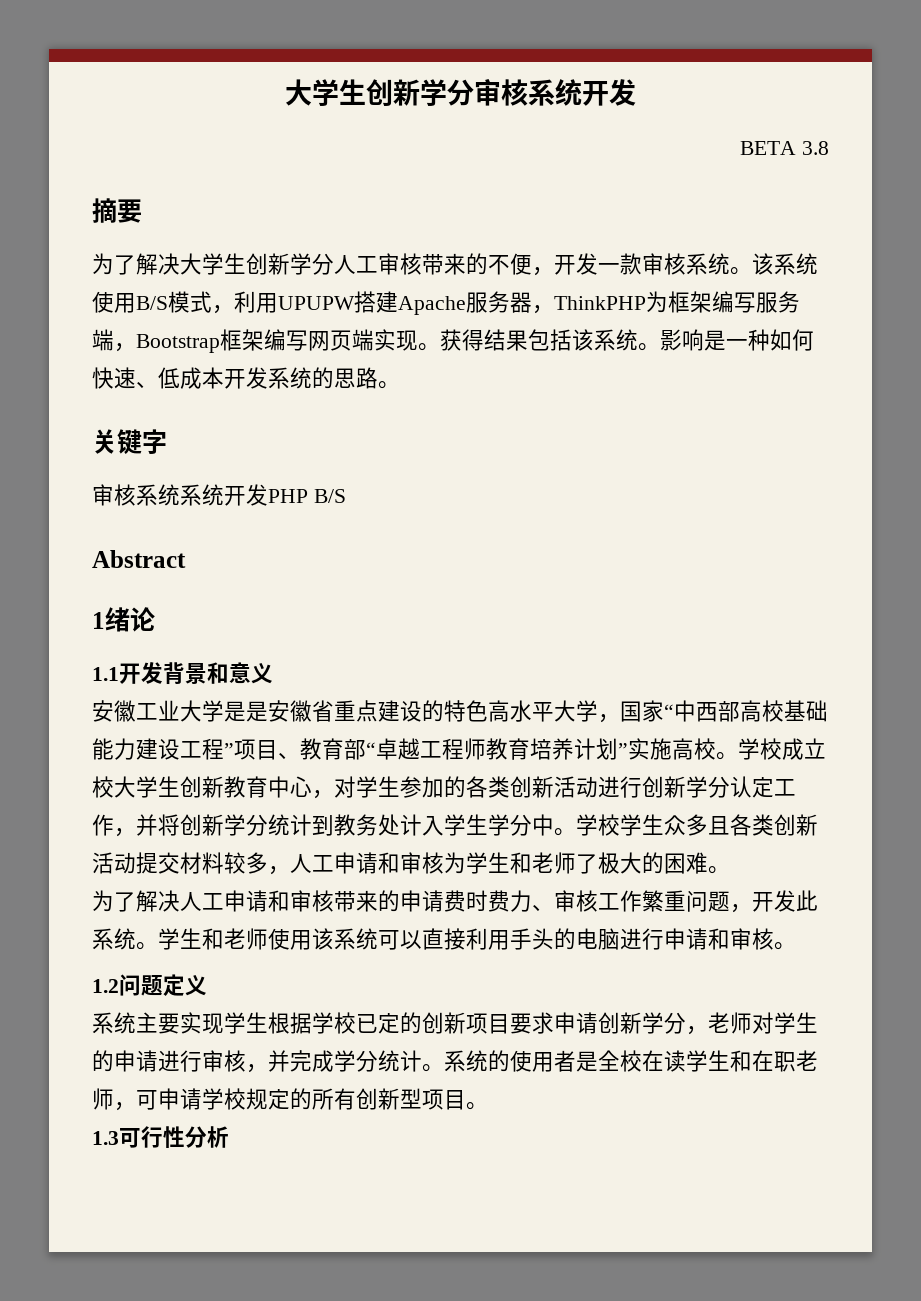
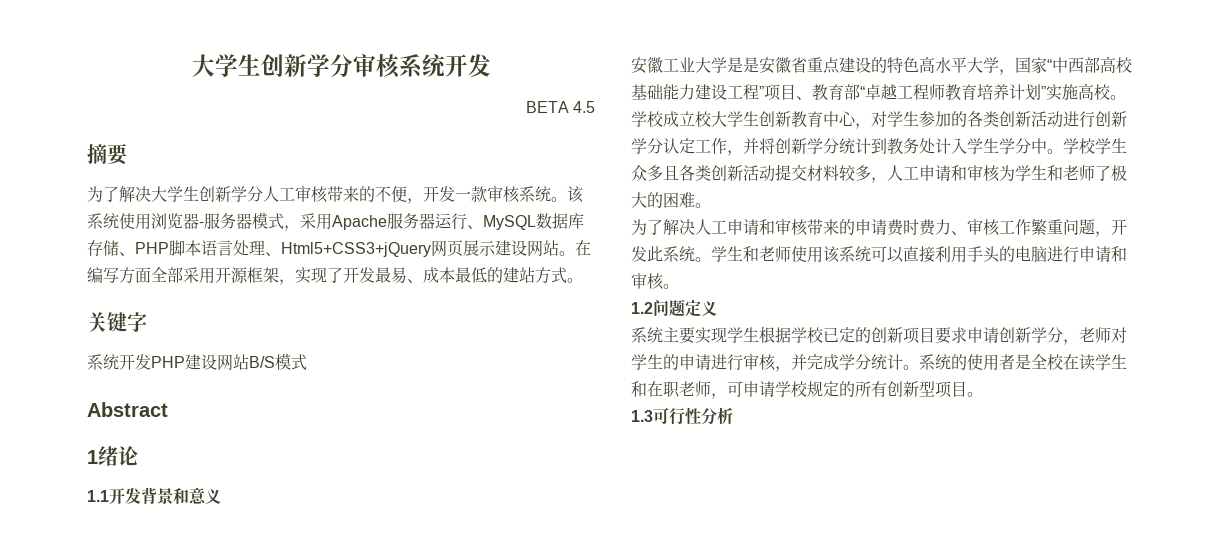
[801,141,829,155] 3.8 -> [573,101,595,113] 4.5
[136,291,800,315] [92,329,814,353] [92,367,378,389] B/S模式，利用UPUPW搭建Apache服务器，ThinkPHP为框架编写服务端，Bootstrap框架编写网页端实现。获得结果包括该系统。影响是一种如何快速、低成本开发系统的思路 -> [151,212,584,231] [87,240,591,257] [87,267,567,285] 浏览器-服务器模式，采用Apache服务器运行、MySQL数据库存储、PHP脚本语言处理、Html5+CSS3+jQuery网页展示建设网站。在编写方面全部采用开源框架，实现了开发最易、成本最低的建站方式
[92,484,180,506] 审核系统 -> (147, 322) none
[313,489,346,503] B/S -> [185,353,307,371] 建设网站B/S模式

